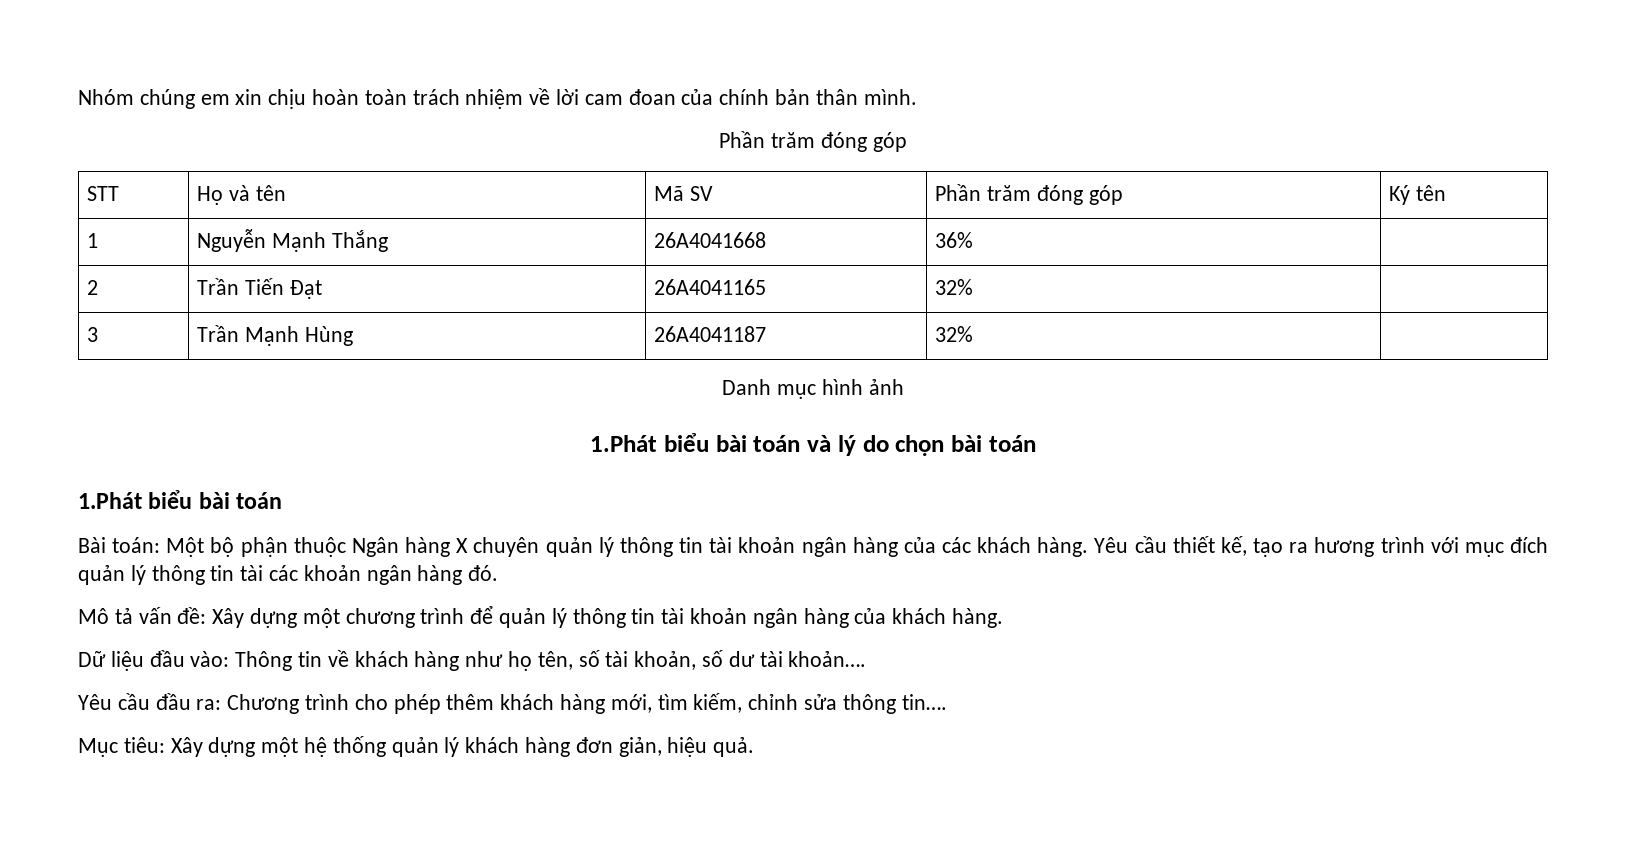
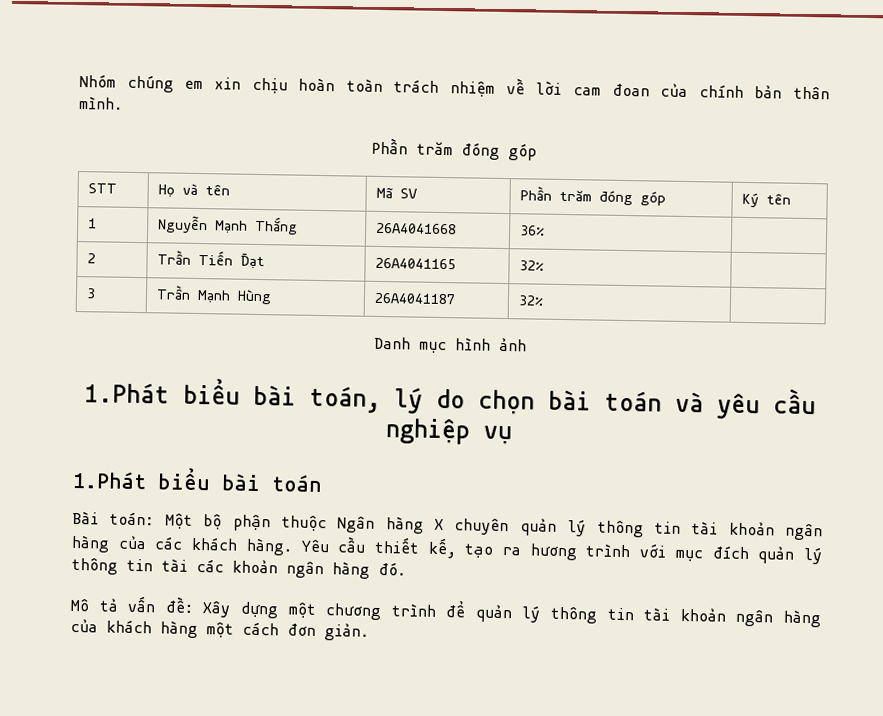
[753,435,832,452] toán và -> [308,385,381,413] toán,
(1036, 443) none -> [674,388,816,420] [385,418,512,445] và yêu cầu nghiệp vụ
[952,608,1004,628] [78,650,867,671] [78,693,947,714] [78,736,755,757] hàng. // Dữ liệu đầu vào: Thông tin về khách hàng như họ tên, số tài khoản, số dư tài khoản…. // Yêu cầu đầu ra: Chương trình cho phép thêm khách hàng mới, tìm kiếm, chỉnh sửa thông tin…. // Mục tiêu: Xây dựng một hệ thống quản lý khách hàng đơn giản, hiệu quả. -> [160,620,369,641] hàng một cách đơn giản.

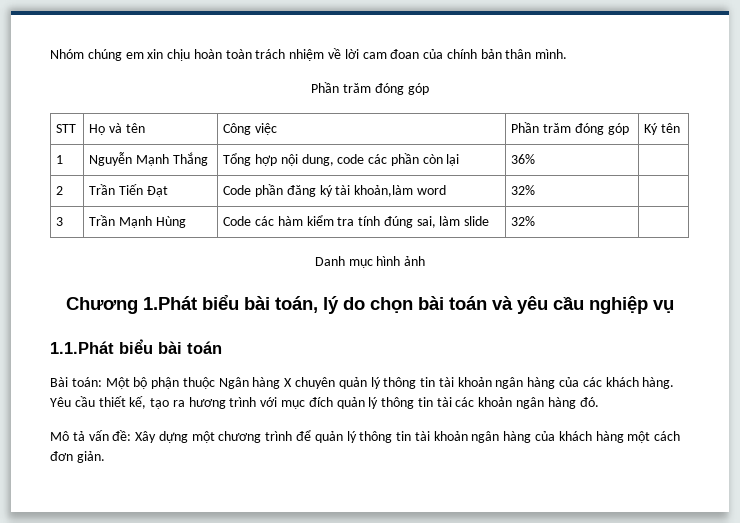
[375,186,417,199] Mã SV -> [223,123,277,135] Công việc
[375,222,457,235] 26A4041668 -> [223,153,460,166] Tổng hợp nội dung, code các phần còn lại
[374,257,456,270] 26A4041165 -> [223,184,446,197] Code phần đăng ký tài khoản,làm word
[373,292,456,305] 26A4041187 -> [223,215,490,228] Code các hàm kiểm tra tính đúng sai, làm slide
(527, 344) none -> [66,297,138,314] Chương
[72,470,147,490] 1.Phát -> [50,341,114,354] 1.1.Phát

